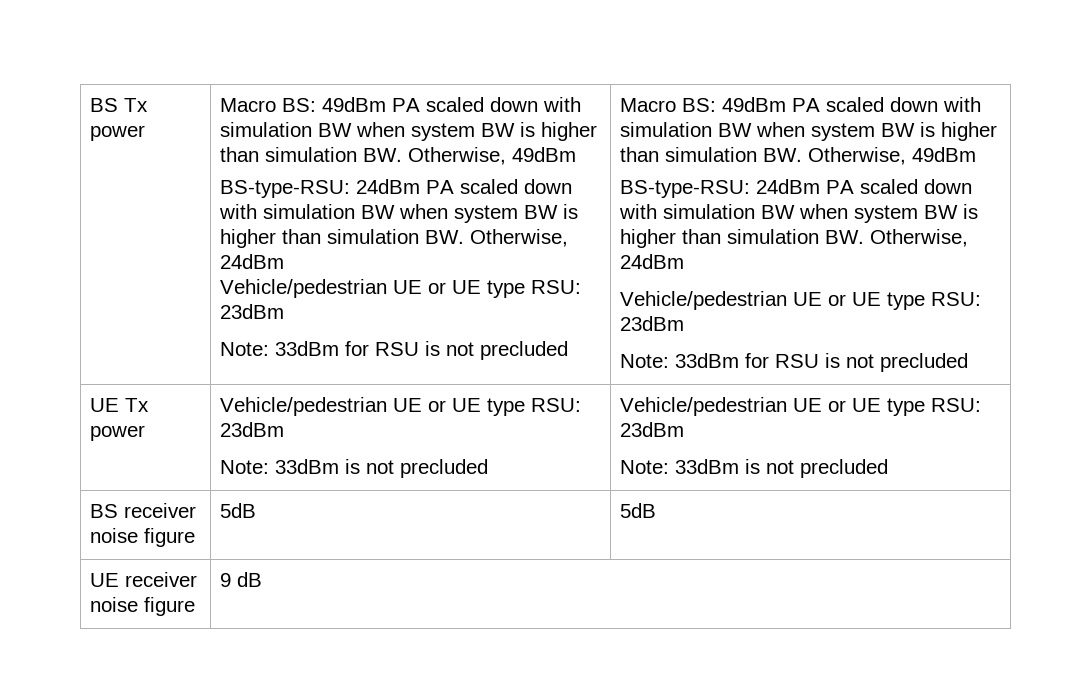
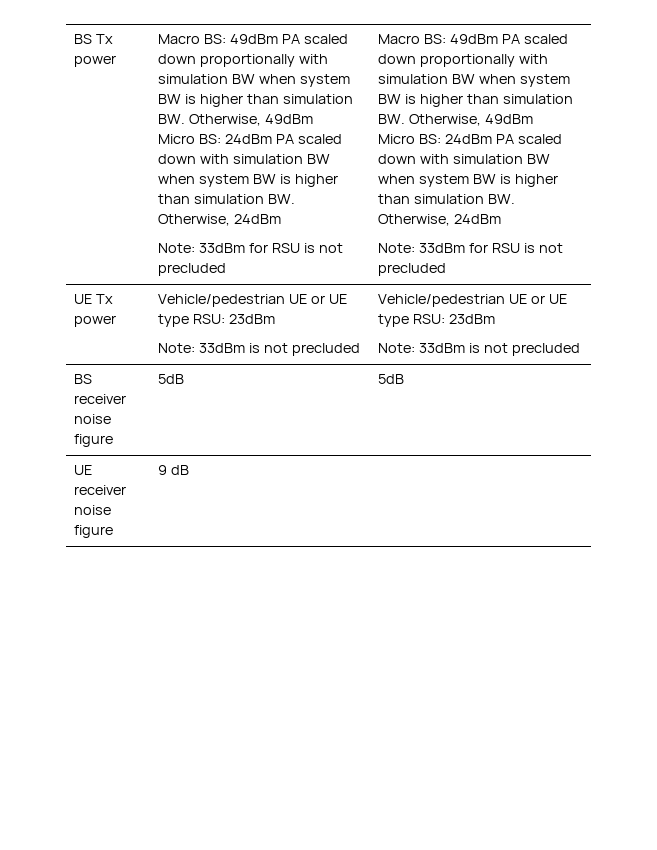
(539, 104) none -> [200,54,296,67] proportionally
[220,180,351,198] BS-type-RSU: -> [158,134,222,144] Micro BS:
[220,279,582,298] [220,304,285,319] // Vehicle/pedestrian UE or UE type RSU: 23dBm -> (282, 219) none
(939, 104) none -> [420,54,516,67] proportionally
[620,180,751,198] BS-type-RSU: -> [378,134,442,144] Micro BS:
[620,291,982,310] [620,316,685,331] // Vehicle/pedestrian UE or UE type RSU: 23dBm -> (502, 219) none

